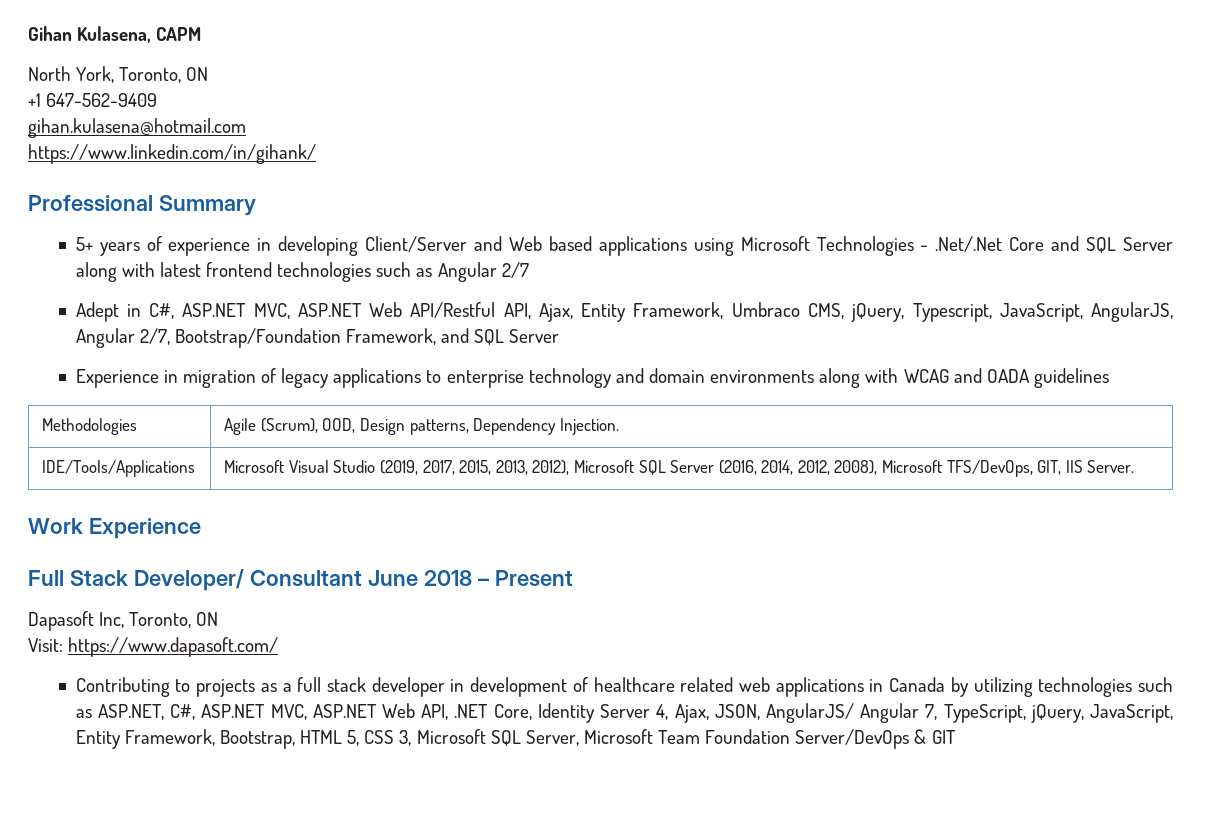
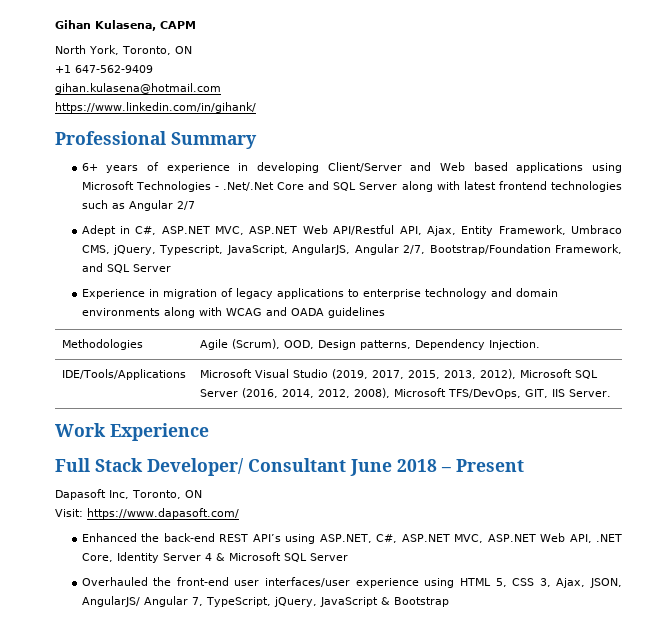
[75,237,93,251] 5+ -> [81,163,98,171] 6+
[75,677,1174,697] [75,709,92,718] Contributing to projects as a full stack developer in development of healthcare related web applications in Canada by utilizing technologies such as -> [81,533,316,544] Enhanced the back-end REST API’s using
[656,704,669,720] 4, -> [204,552,348,562] [81,577,551,588] 4 & Microsoft SQL Server // Overhauled the front-end user interfaces/user experience using HTML 5, CSS 3,
[1090,704,1174,723] [75,729,956,749] JavaScript, Entity Framework, Bootstrap, HTML 5, CSS 3, Microsoft SQL Server, Microsoft Team Foundation Server/DevOps & GIT -> [319,597,449,607] JavaScript & Bootstrap

